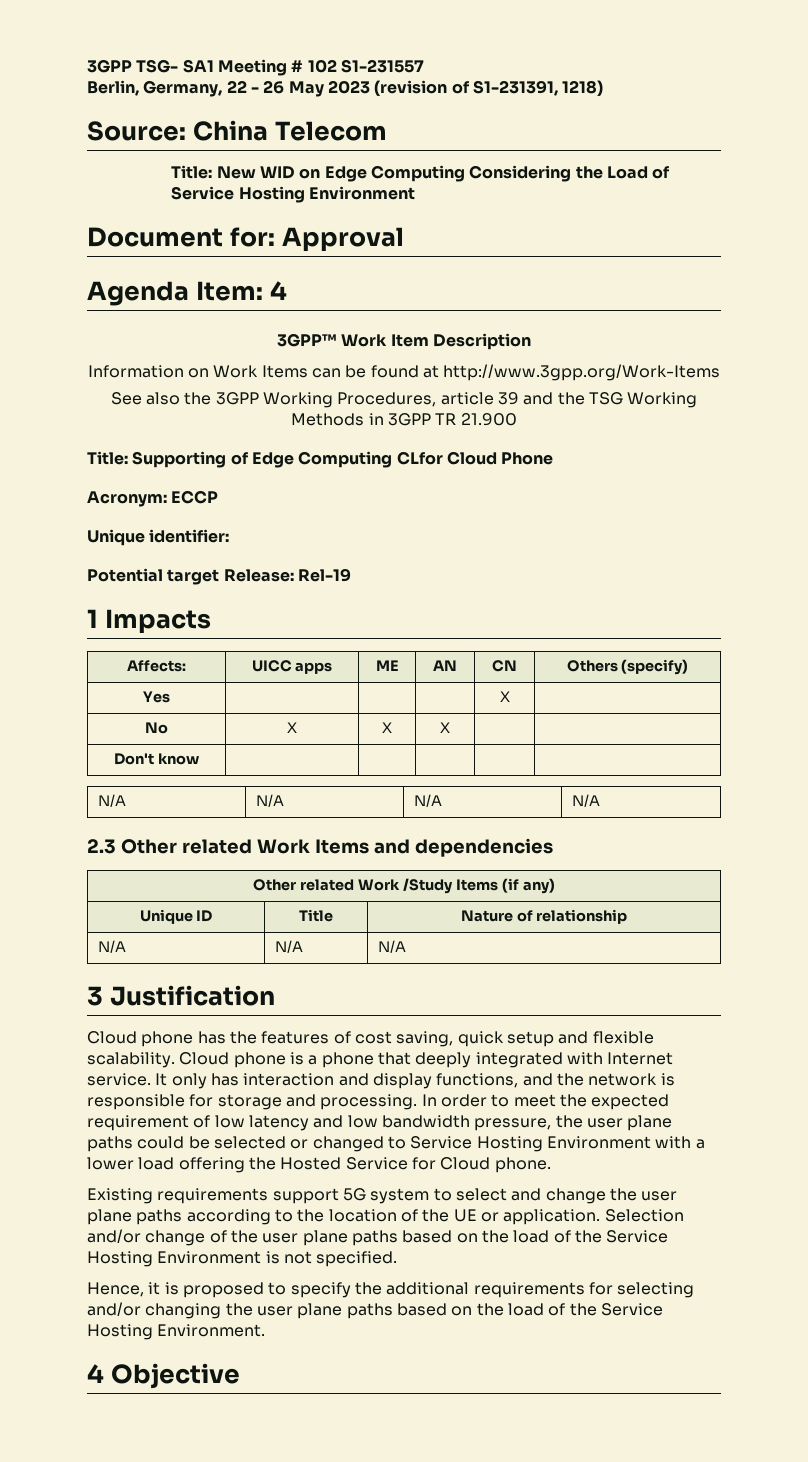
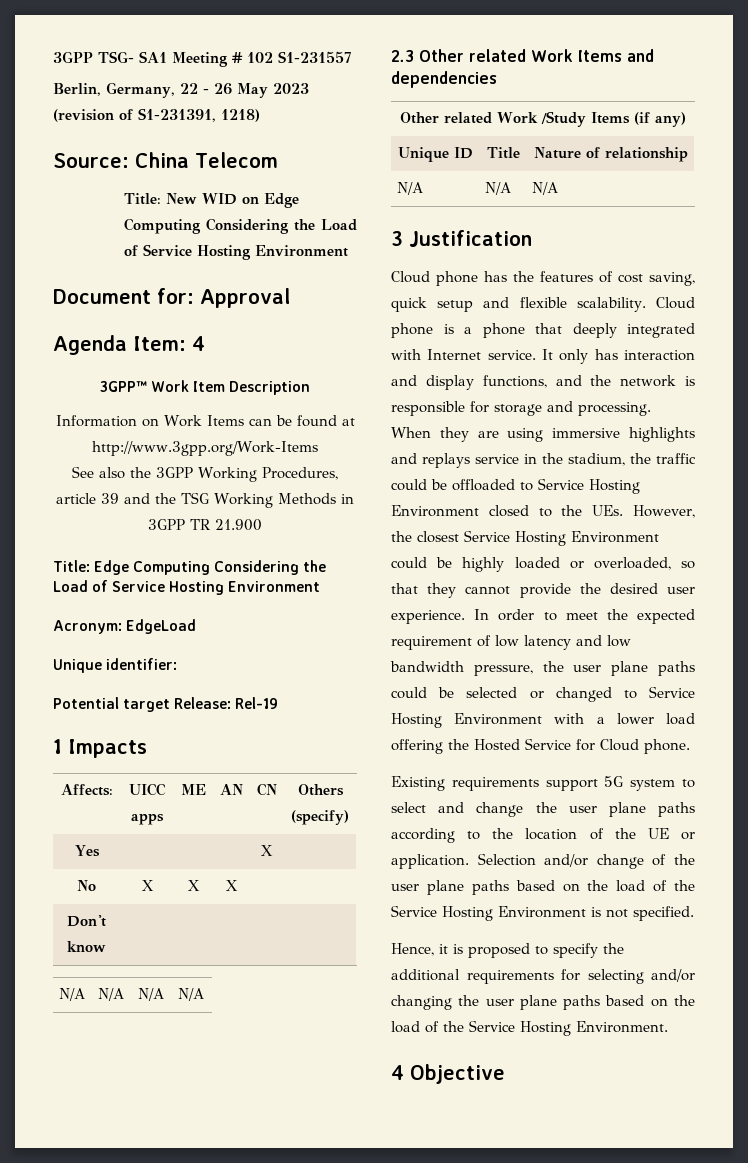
[132,451,554,468] Supporting of Edge Computing CLfor Cloud Phone -> [94,560,327,575] [53,580,321,595] Edge Computing Considering the Load of Service Hosting Environment
[171,490,219,504] ECCP -> [126,619,197,634] EdgeLoad
(418, 1102) none -> [391,427,695,442] [391,453,696,468] [391,478,640,494] [391,505,695,518] [391,530,659,546] [391,557,695,572] [391,583,695,598] [391,610,465,624] When they are using immersive highlights and replays service in the stadium, the traffic could be offloaded to Service Hosting Environment closed to the UEs. However, the closest Service Hosting Environment could be highly loaded or overloaded, so that they cannot provide the desired user experience.

